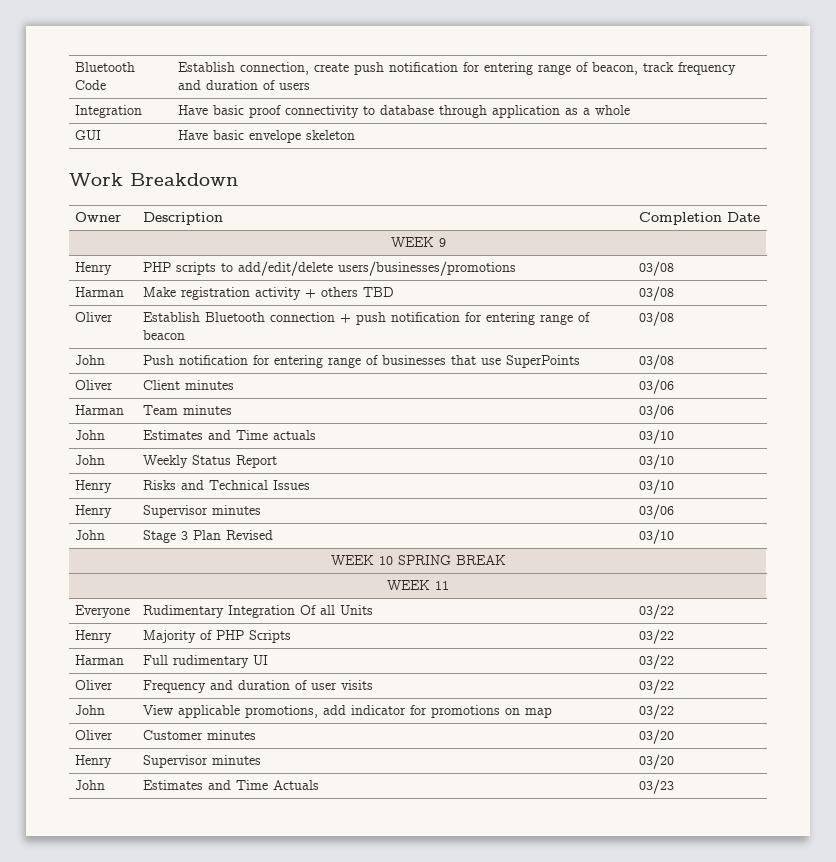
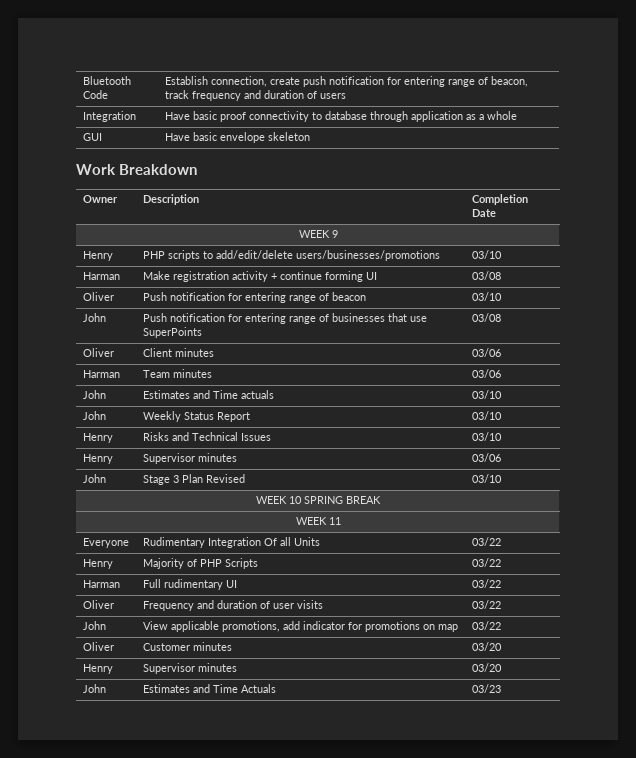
[639,261,675,276] 03/08 -> [471,250,502,259] 03/10
[321,287,395,297] [639,286,675,301] [75,312,114,322] [143,312,387,325] others TBD | 03/08 // Oliver | Establish Bluetooth connection + push -> [279,271,377,282] [471,271,501,280] [82,292,114,301] [142,292,167,301] continue forming UI | 03/08 // Oliver | Push
[639,311,675,326] 03/08 -> [471,292,502,301] 03/10

